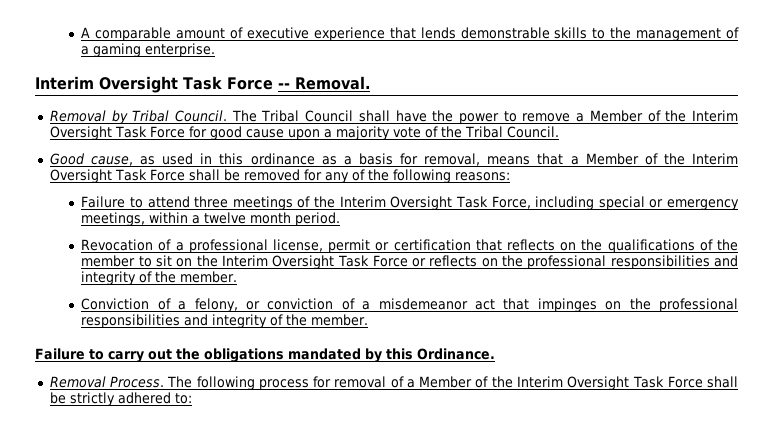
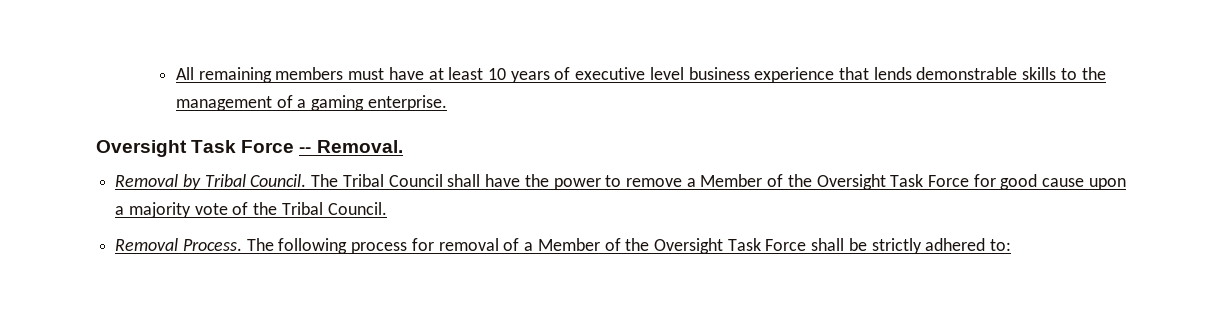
[81,27,309,41] A comparable amount of executive -> [175,67,750,83] All remaining members must have at least 10 years of executive level business
[35,76,94,90] Interim -> (447, 103) none
[691,110,738,122] Interim -> (812, 180) none
[49,153,738,166] [49,169,510,183] [81,196,740,210] [81,212,341,226] [81,239,739,253] [81,255,738,269] [81,271,238,285] [81,298,738,312] [81,314,369,328] [35,348,495,363] // Good cause, as used in this ordinance as a basis for removal, means that a Member of the Interim Oversight Task Force shall be removed for any of the following reasons: // Failure to attend three meetings of the Interim Oversight Task Force, including special or emergency meetings, within a twelve month period. // Revocation of a professional license, permit or certification that reflects on the qualifications of the member to sit on the Interim Oversight Task Force or reflects on the professional responsibilities and integrity of the member. // Conviction of a felony, or conviction of a misdemeanor act that impinges on the professional responsibilities and integrity of the member. // Failure to carry out the obligations mandated by this Ordinance. -> (387, 208) none
[516,376,563,388] Interim -> (650, 244) none

